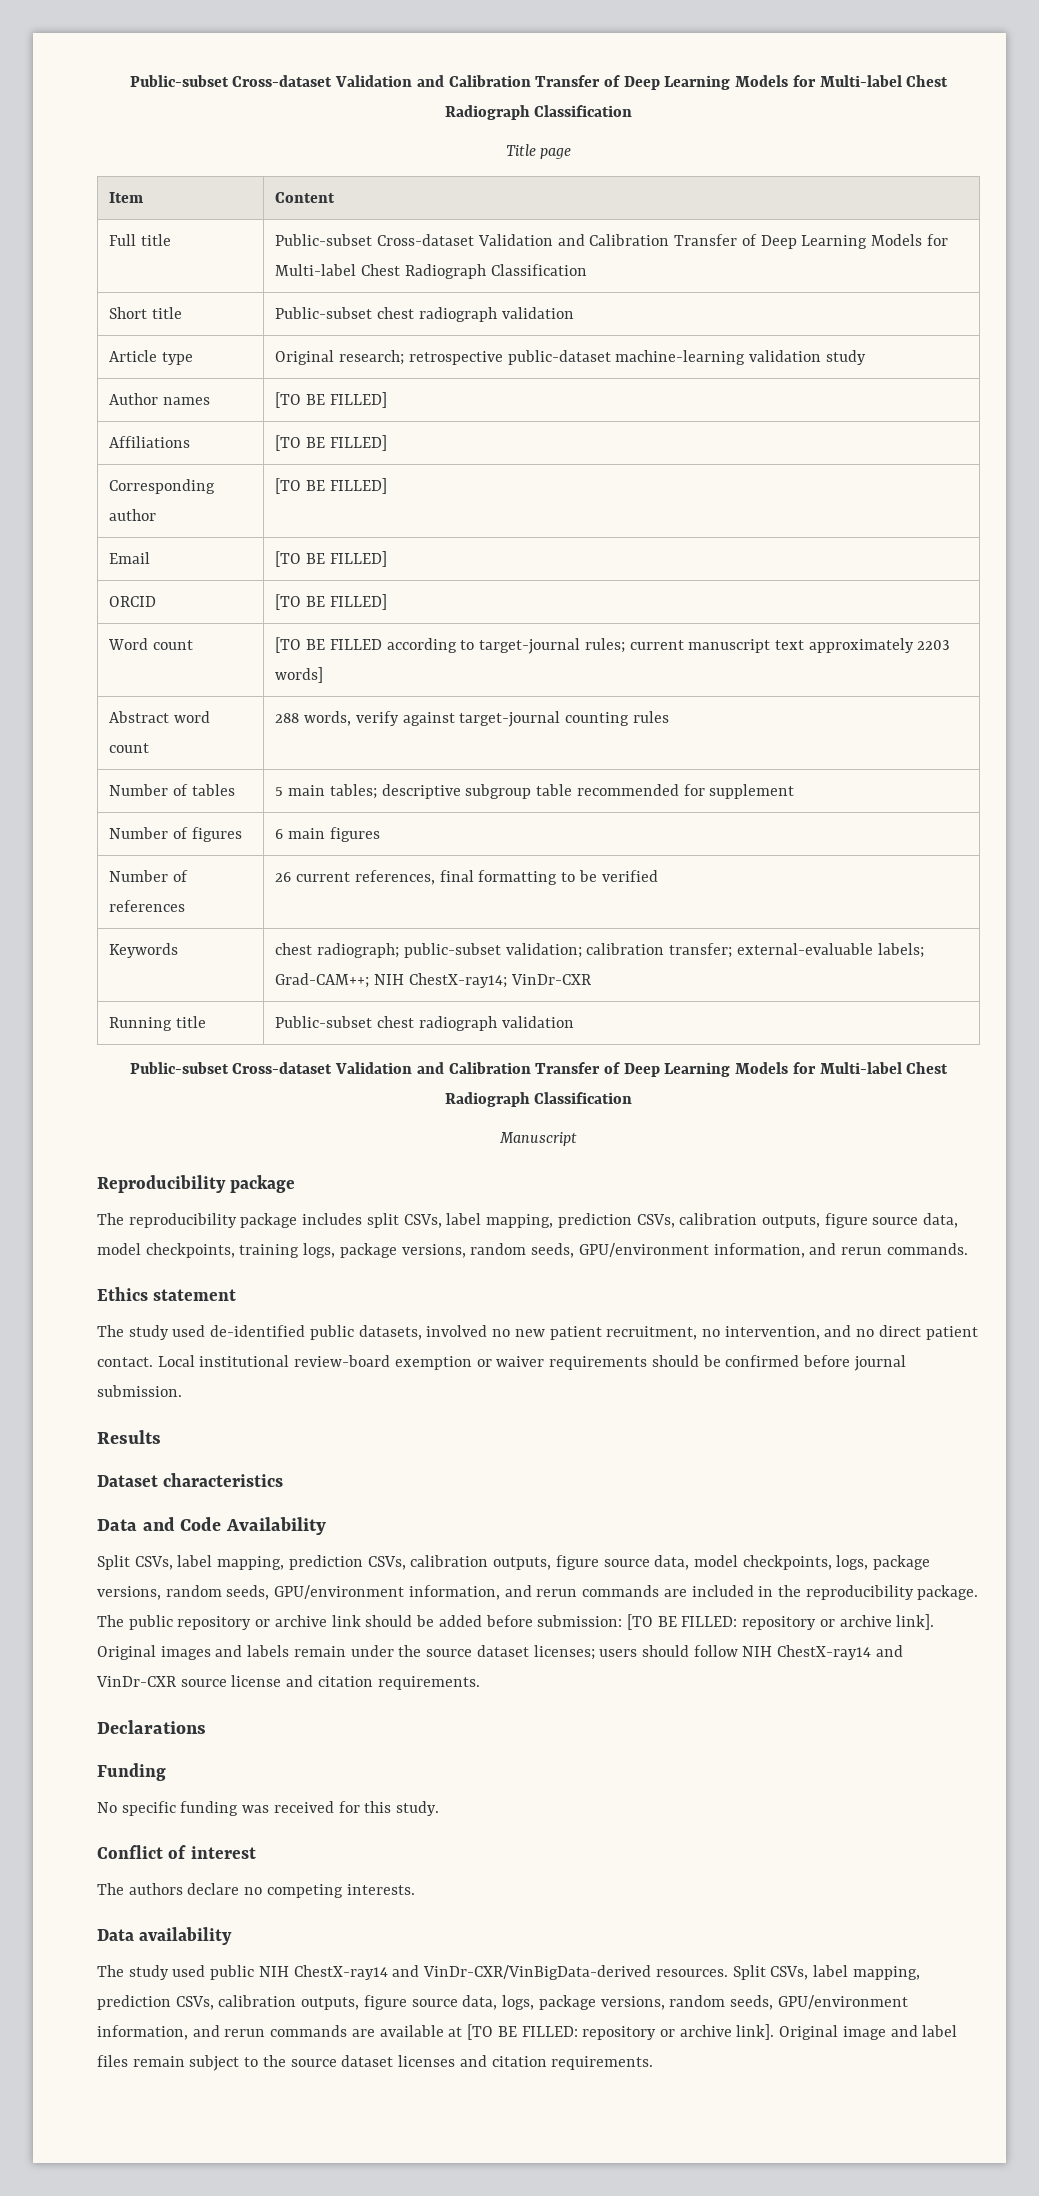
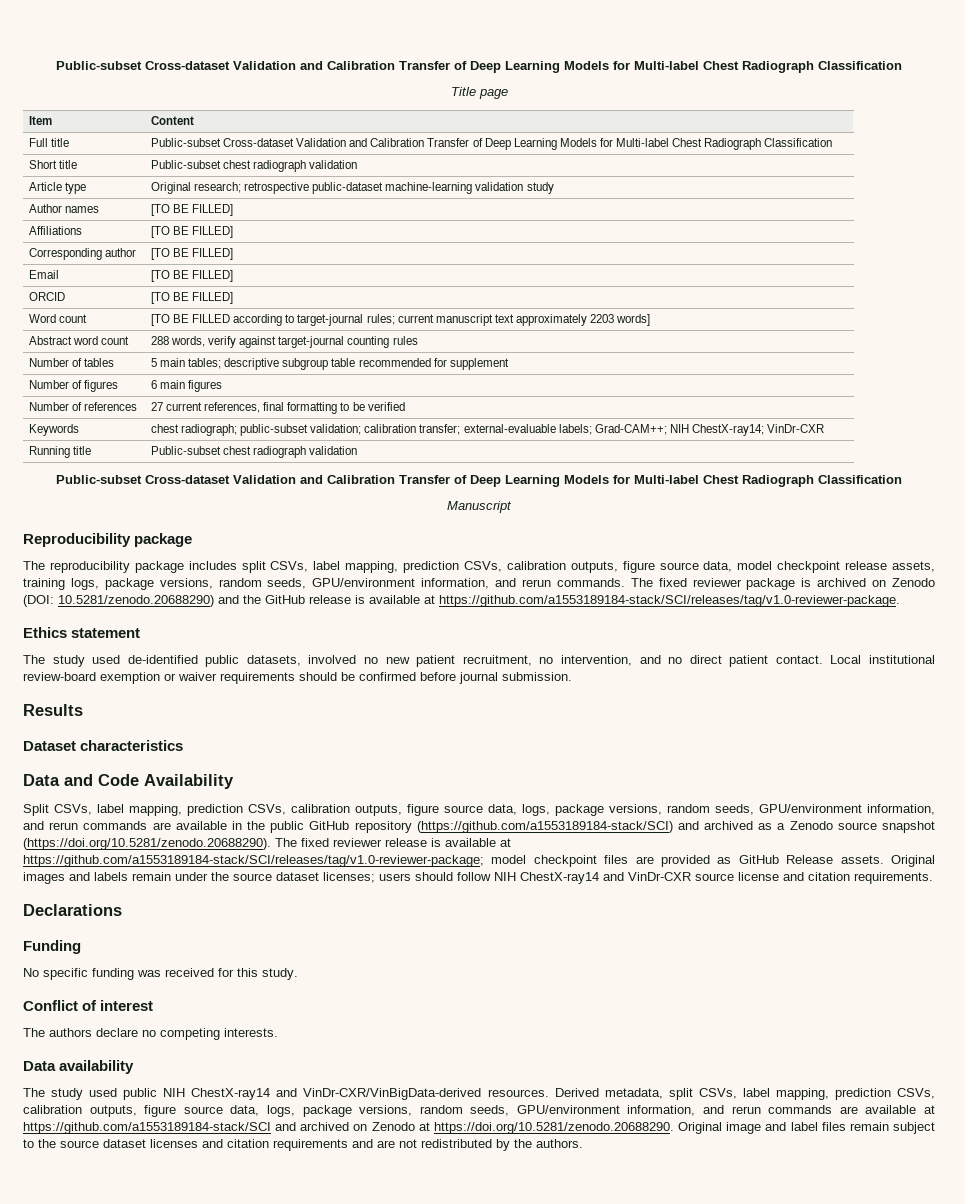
[275,872,292,882] 26 -> [150,402,163,411] 27
[145,1243,235,1258] checkpoints, -> [777,561,936,573] checkpoint release assets,
(968, 1249) none -> [630,578,936,590] [23,595,900,607] The fixed reviewer package is archived on Zenodo (DOI: 10.5281/zenodo.20688290) and the GitHub release is available at https://github.com/a1553189184-stack/SCI/releases/tag/v1.0-reviewer-package.
[693,1555,832,1570] model checkpoints, -> (517, 809) none
[691,1585,754,1597] included -> [175,821,227,830] available
[805,1585,979,1600] [97,1614,935,1630] reproducibility package. The public repository or archive link should be added before submission: [TO BE FILLED: repository or archive link]. -> [270,821,935,833] [23,838,511,850] [23,855,884,867] public GitHub repository (https://github.com/a1553189184-stack/SCI) and archived as a Zenodo source snapshot (https://doi.org/10.5281/zenodo.20688290). The fixed reviewer release is available at https://github.com/a1553189184-stack/SCI/releases/tag/v1.0-reviewer-package; model checkpoint files are provided as GitHub Release assets.
[732,1965,766,1980] Split -> [554,1088,693,1100] Derived metadata, split
[467,2024,775,2040] [TO BE FILLED: repository or archive link]. -> [23,1122,674,1134] https://github.com/a1553189184-stack/SCI and archived on Zenodo at https://doi.org/10.5281/zenodo.20688290.
[551,2056,654,2070] requirements. -> [273,1139,583,1151] requirements and are not redistributed by the authors.

